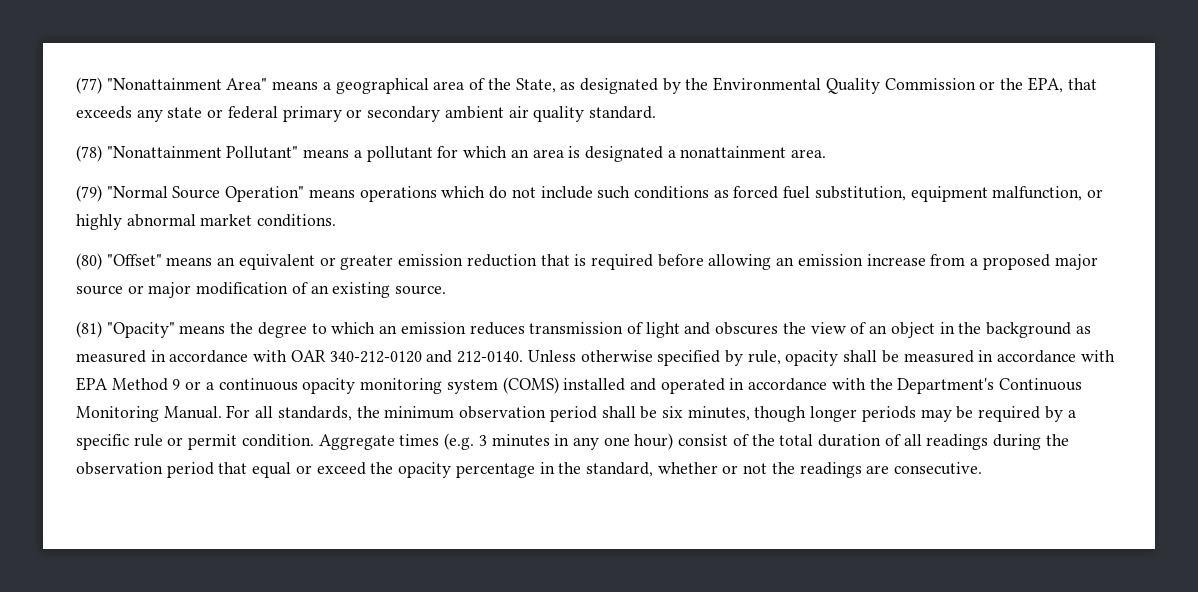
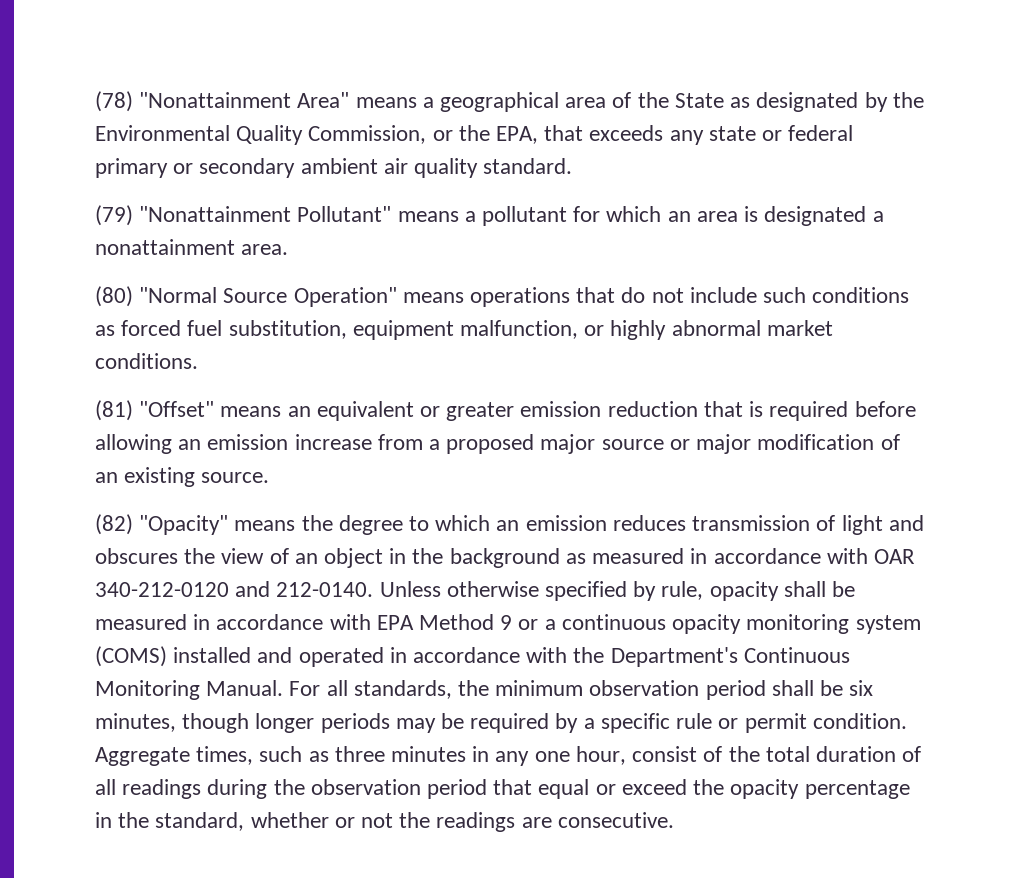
[76,77,102,94] (77) -> [95,91,133,112] (78)
[515,78,556,93] State, -> [674,93,724,108] State
[884,78,976,90] Commission -> [308,125,427,144] Commission,
[76,145,102,162] (78) -> [95,205,133,226] (79)
[76,185,102,202] (79) -> [95,286,133,307] (80)
[441,186,486,198] which -> [576,287,616,303] that
[76,253,102,270] (80) -> [95,400,133,421] (81)
[76,321,102,338] (81) -> [95,514,133,535] (82)
[399,433,487,450] times (e.g. 3 -> [196,746,385,765] times, such as three
[634,433,674,450] hour) -> [575,746,626,765] hour,

